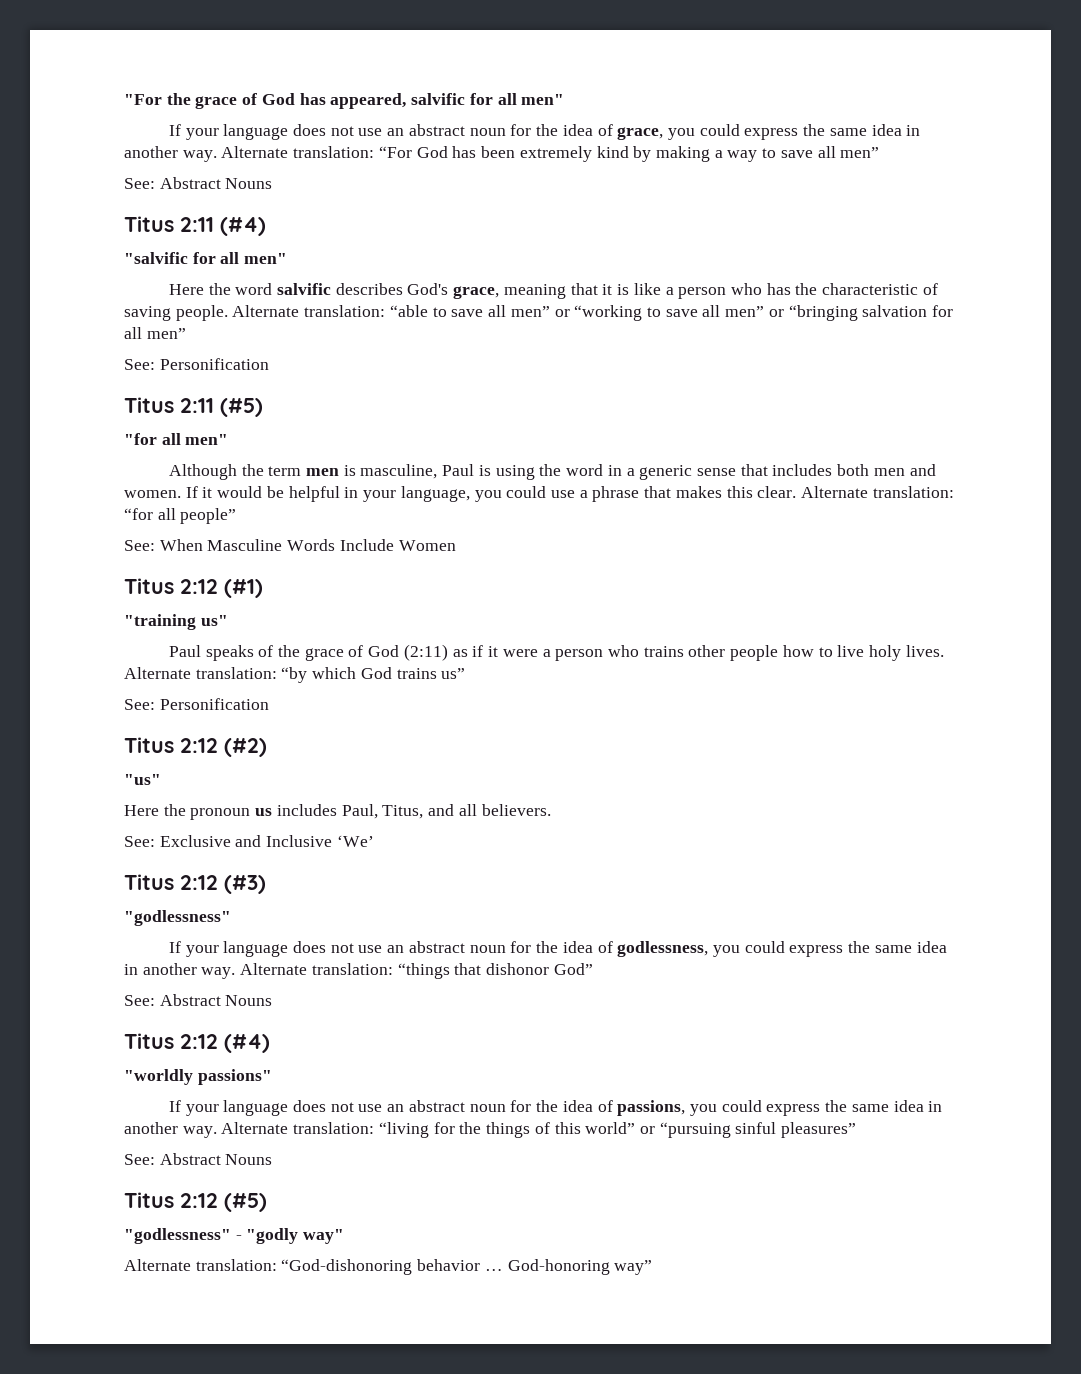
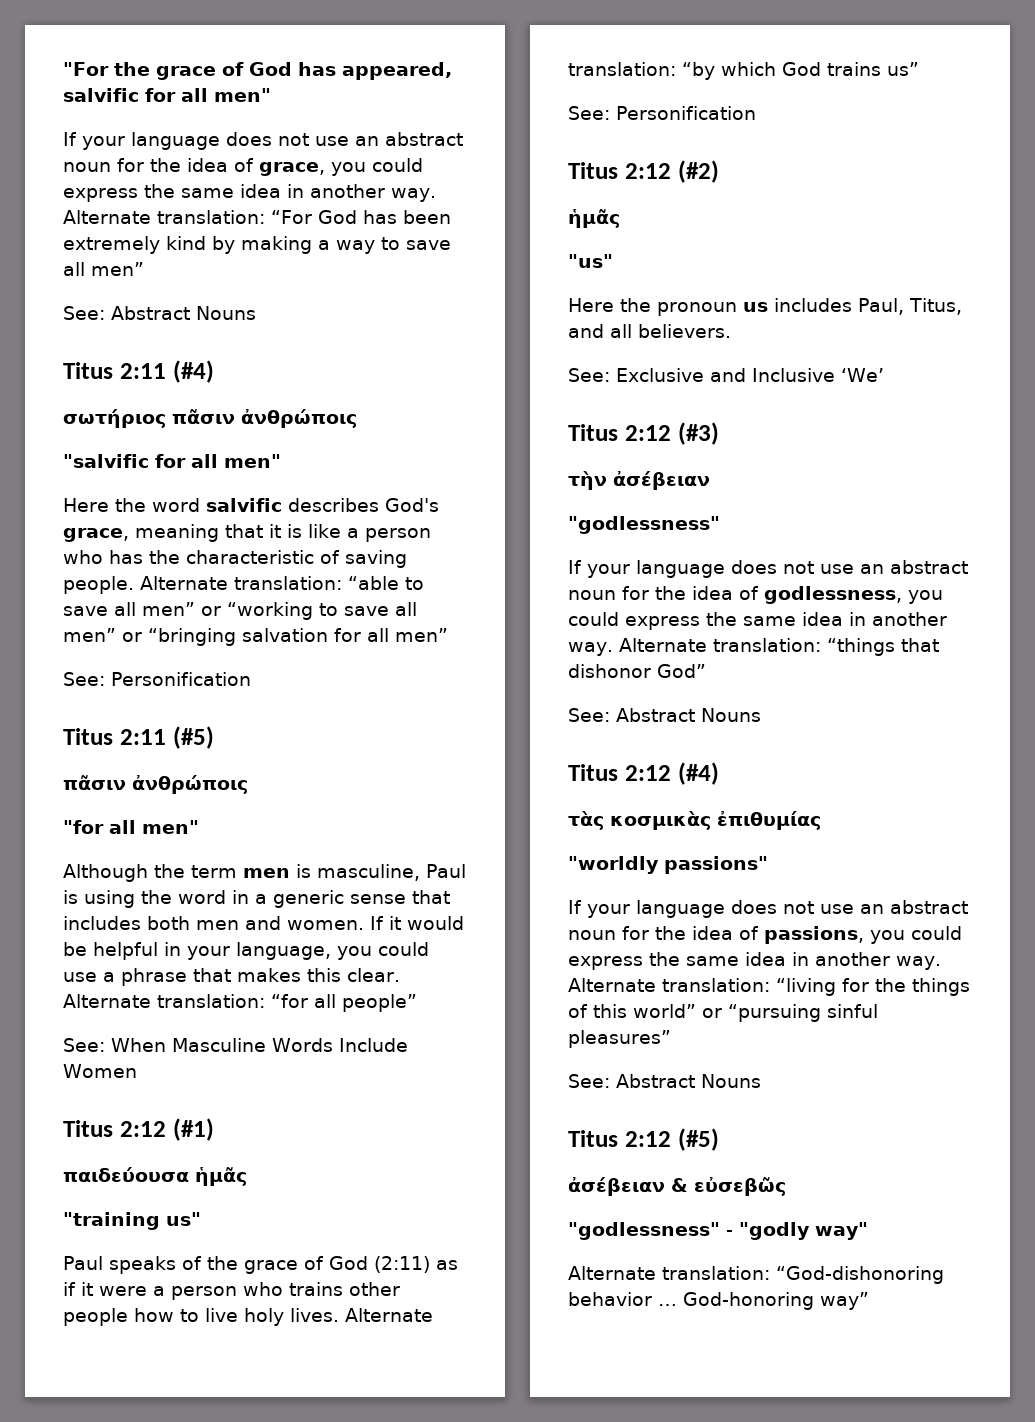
(266, 226) none -> [63,409,357,428] // σωτήριος πᾶσιν ἀνθρώποις
(263, 407) none -> [63,775,248,794] // πᾶσιν ἀνθρώποις
(263, 588) none -> [63,1167,247,1186] // παιδεύουσα ἡμᾶς
(267, 747) none -> [568,209,620,228] // ἡμᾶς
(266, 884) none -> [568,471,710,490] // τὴν ἀσέβειαν
(270, 1043) none -> [568,811,821,830] // τὰς κοσμικὰς ἐπιθυμίας
(267, 1202) none -> [568,1177,786,1196] // ἀσέβειαν & εὐσεβῶς

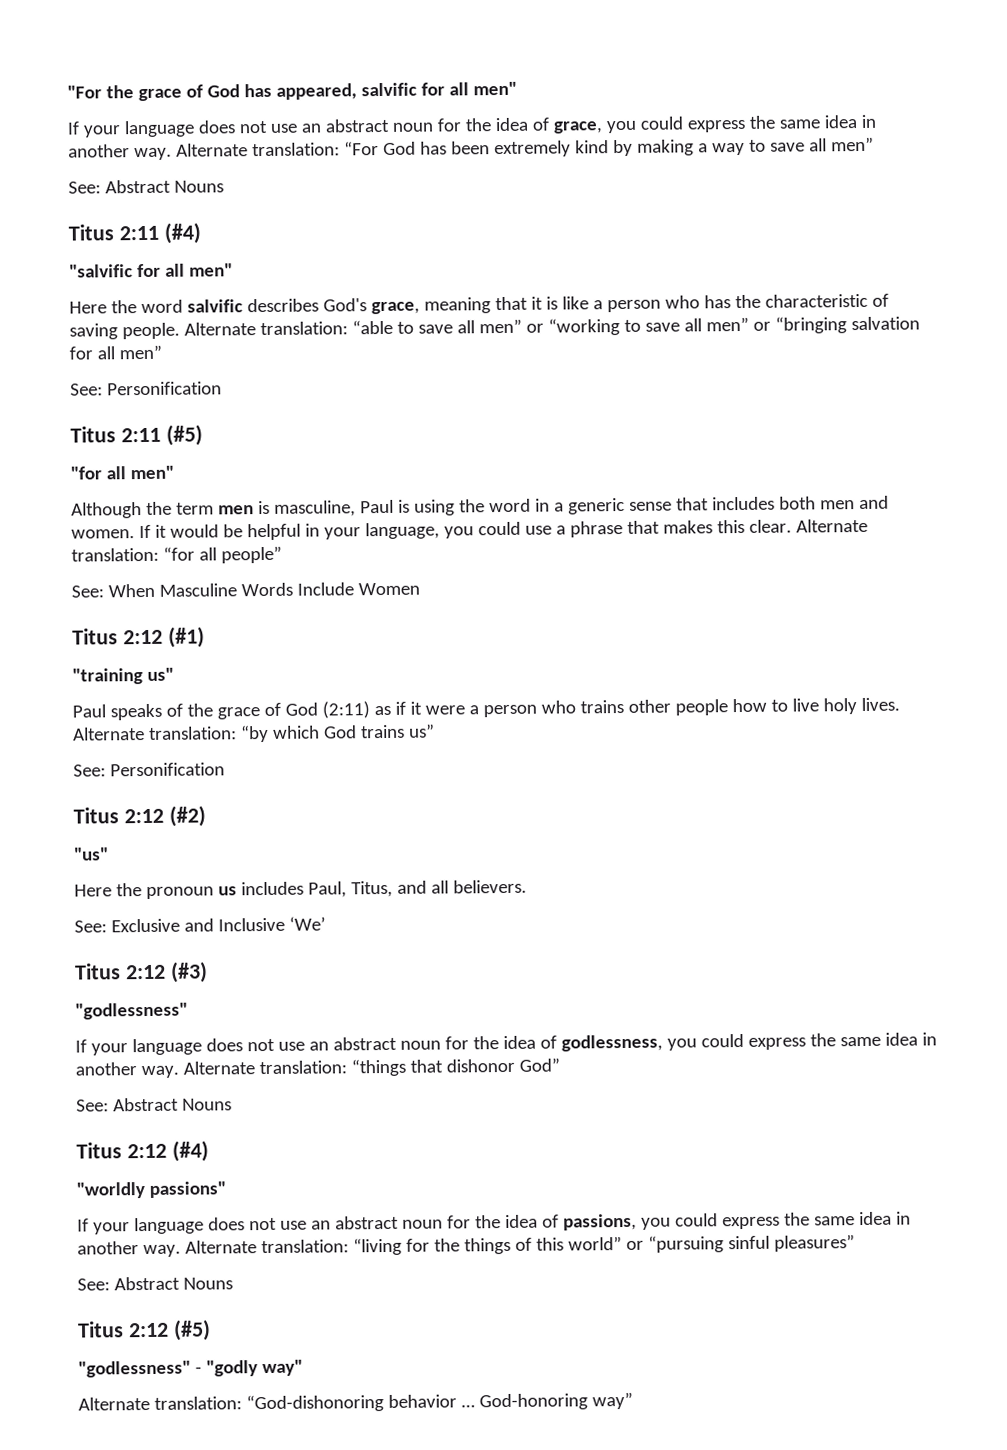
[63,409,357,428] // σωτήριος πᾶσιν ἀνθρώποις -> (201, 233) none
[63,775,248,794] // πᾶσιν ἀνθρώποις -> (203, 435) none
[63,1167,247,1186] // παιδεύουσα ἡμᾶς -> (205, 637) none
[568,209,620,228] // ἡμᾶς -> (206, 816) none
[568,471,710,490] // τὴν ἀσέβειαν -> (208, 972) none
[568,811,821,830] // τὰς κοσμικὰς ἐπιθυμίας -> (209, 1151) none
[568,1177,786,1196] // ἀσέβειαν & εὐσεβῶς -> (211, 1330) none

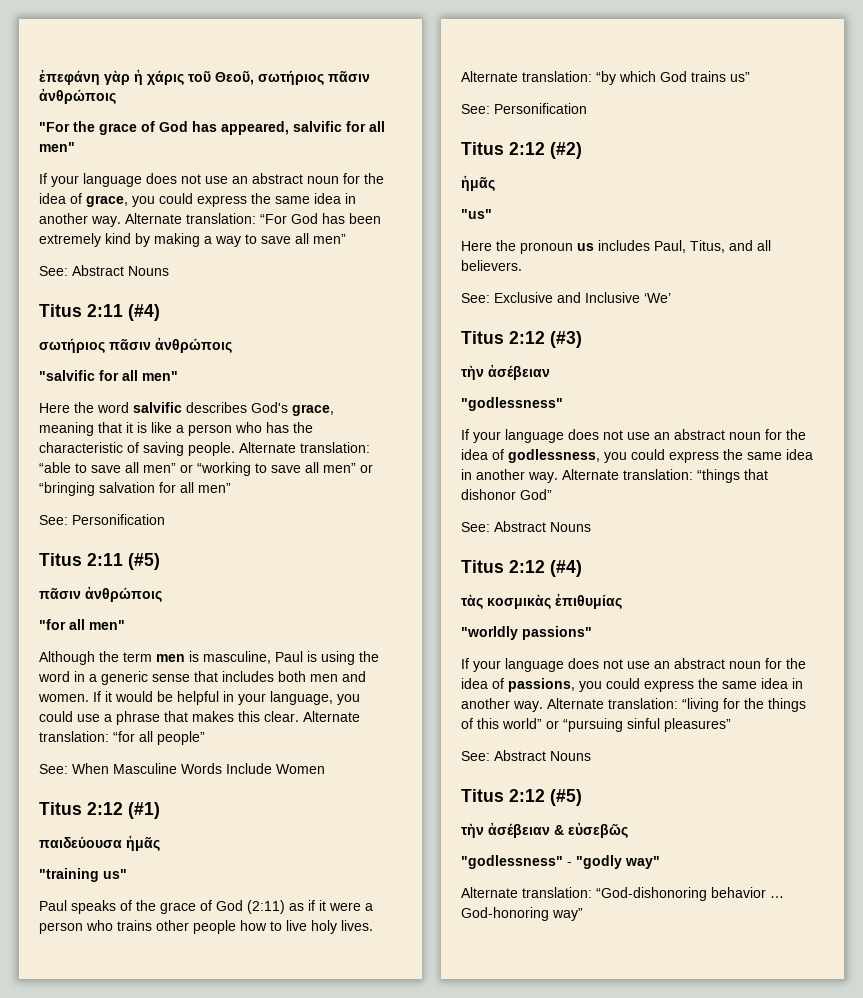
(67, 92) none -> [39,69,370,85] [39,88,116,104] ἐπεφάνη γὰρ ἡ χάρις τοῦ Θεοῦ, σωτήριος πᾶσιν ἀνθρώποις //
(201, 233) none -> [39,337,232,353] // σωτήριος πᾶσιν ἀνθρώποις
(203, 435) none -> [39,586,162,602] // πᾶσιν ἀνθρώποις
(205, 637) none -> [39,835,160,851] // παιδεύουσα ἡμᾶς
(206, 816) none -> [461,175,495,191] // ἡμᾶς
(208, 972) none -> [461,364,550,380] // τὴν ἀσέβειαν
(209, 1151) none -> [461,593,622,609] // τὰς κοσμικὰς ἐπιθυμίας
(211, 1330) none -> [461,822,628,838] // τὴν ἀσέβειαν & εὐσεβῶς

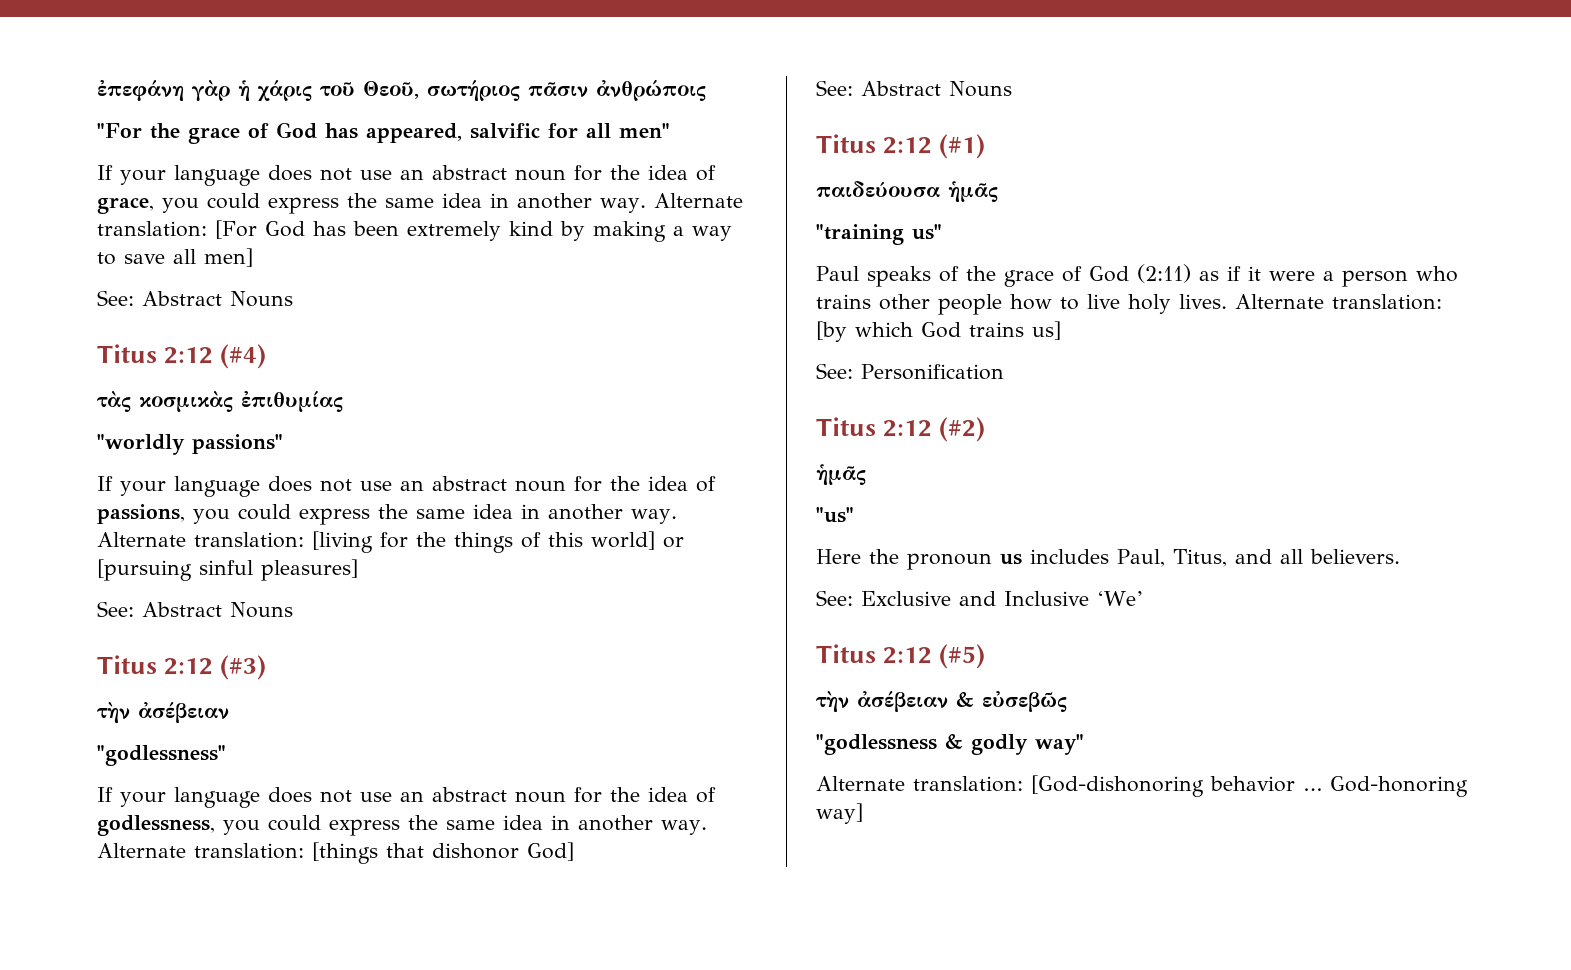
[260,214,287,224] “For -> [215,220,257,239] [For
[313,234,346,244] [39,265,169,276] [39,304,160,321] [39,337,232,353] [39,370,178,381] [39,402,334,416] [39,422,313,436] [39,442,370,456] [39,462,373,476] [39,482,231,496] [39,514,165,525] [39,553,160,570] [39,586,162,602] [39,619,125,630] [39,651,379,665] [38,671,366,685] [38,691,360,705] [39,711,360,725] [39,731,205,745] [39,763,325,774] [39,802,160,819] [39,835,160,851] [39,868,127,882] [39,900,373,914] [39,920,373,934] [461,71,750,85] [461,103,587,114] [461,142,582,159] [461,175,495,191] [461,209,492,219] [461,240,771,254] [461,260,522,271] [461,292,671,303] [461,331,582,348] [461,364,550,380] [461,397,563,411] [461,429,806,443] [461,449,813,463] [461,469,768,483] [461,489,552,500] men” // See: Abstract Nouns // Titus 2:11 (#4) // σωτήριος πᾶσιν ἀνθρώποις // "salvific for all men" // Here the word salvific describes God's grace, meaning that it is like a person who has the characteristic of saving people. Alternate translation: “able to save all men” or “working to save all men” or “bringing salvation for all men” // See: Personification // Titus 2:11 (#5) // πᾶσιν ἀνθρώποις // "for all men" // Although the term men is masculine, Paul is using the word in a generic sense that includes both men and women. If it would be helpful in your language, you could use a phrase that makes this clear. Alternate translation: “for all people” // See: When Masculine Words Include Women // Titus 2:12 (#1) // παιδεύουσα ἡμᾶς // "training us" // Paul speaks of the grace of God (2:11) as if it were a person who trains other people how to live holy lives. Alternate translation: “by which God trains us” // See: Personification // Titus 2:12 (#2) // ἡμᾶς // "us" // Here the pronoun us includes Paul, Titus, and all believers. // See: Exclusive and Inclusive ‘We’ // Titus 2:12 (#3) // τὴν ἀσέβειαν // "godlessness" // If your language does not use an abstract noun for the idea of godlessness, you could express the same idea in another way. Alternate translation: “things that dishonor God” -> [204,248,253,267] men]
[682,698,719,712] “living -> [312,531,373,553] [living
[502,718,731,732] [461,750,591,761] world” or “pursuing sinful pleasures” // See: Abstract Nouns -> [591,531,684,550] [97,559,358,581] [97,601,293,618] [97,655,267,680] [97,702,229,723] [97,745,226,766] [97,787,716,808] [97,815,707,836] [97,842,574,864] [816,80,1012,97] [816,134,986,159] [816,181,998,202] [816,224,942,245] [816,264,1458,287] [816,294,1442,315] [816,321,1061,342] [816,363,1004,380] [816,417,986,442] [816,464,866,485] [816,507,854,523] [816,549,1400,570] [816,590,1143,606] world] or [pursuing sinful pleasures] // See: Abstract Nouns // Titus 2:12 (#3) // τὴν ἀσέβειαν // "godlessness" // If your language does not use an abstract noun for the idea of godlessness, you could express the same idea in another way. Alternate translation: [things that dishonor God] // See: Abstract Nouns // Titus 2:12 (#1) // παιδεύουσα ἡμᾶς // "training us" // Paul speaks of the grace of God (2:11) as if it were a person who trains other people how to live holy lives. Alternate translation: [by which God trains us] // See: Personification // Titus 2:12 (#2) // ἡμᾶς // "us" // Here the pronoun us includes Paul, Titus, and all believers. // See: Exclusive and Inclusive ‘We’
[461,855,622,869] "godlessness" - "godly -> [816,734,1028,755] "godlessness & godly
[596,887,707,901] “God-dishonoring -> [1031,775,1204,797] [God-dishonoring
[552,908,583,921] way” -> [816,803,863,824] way]

